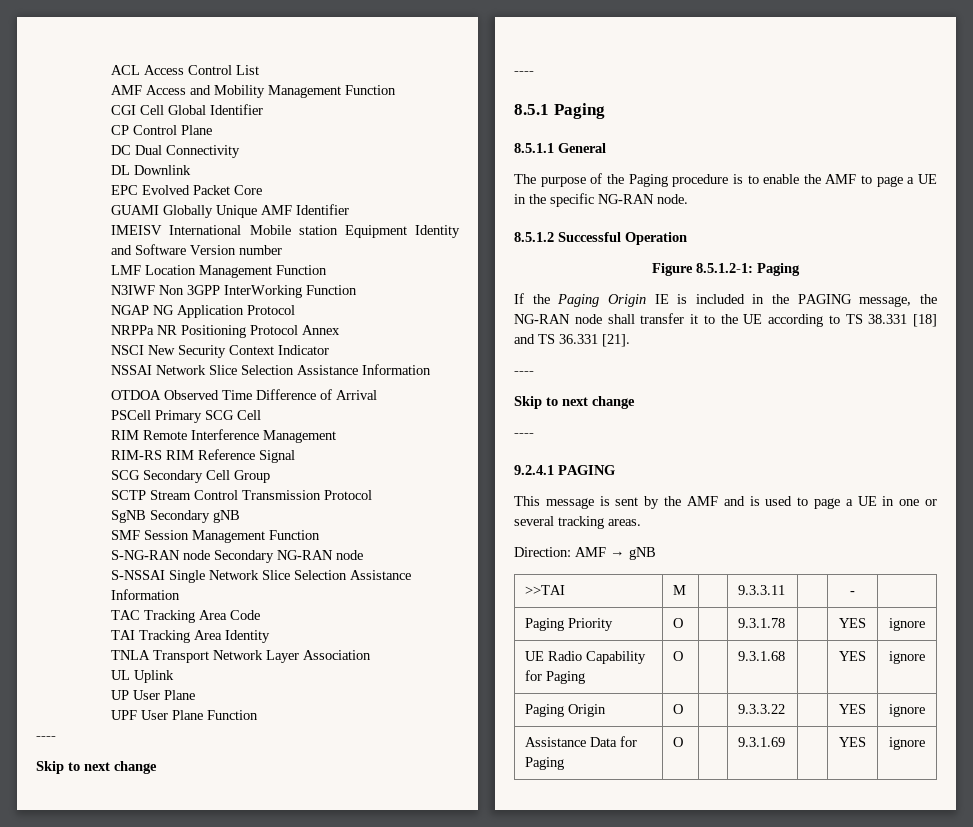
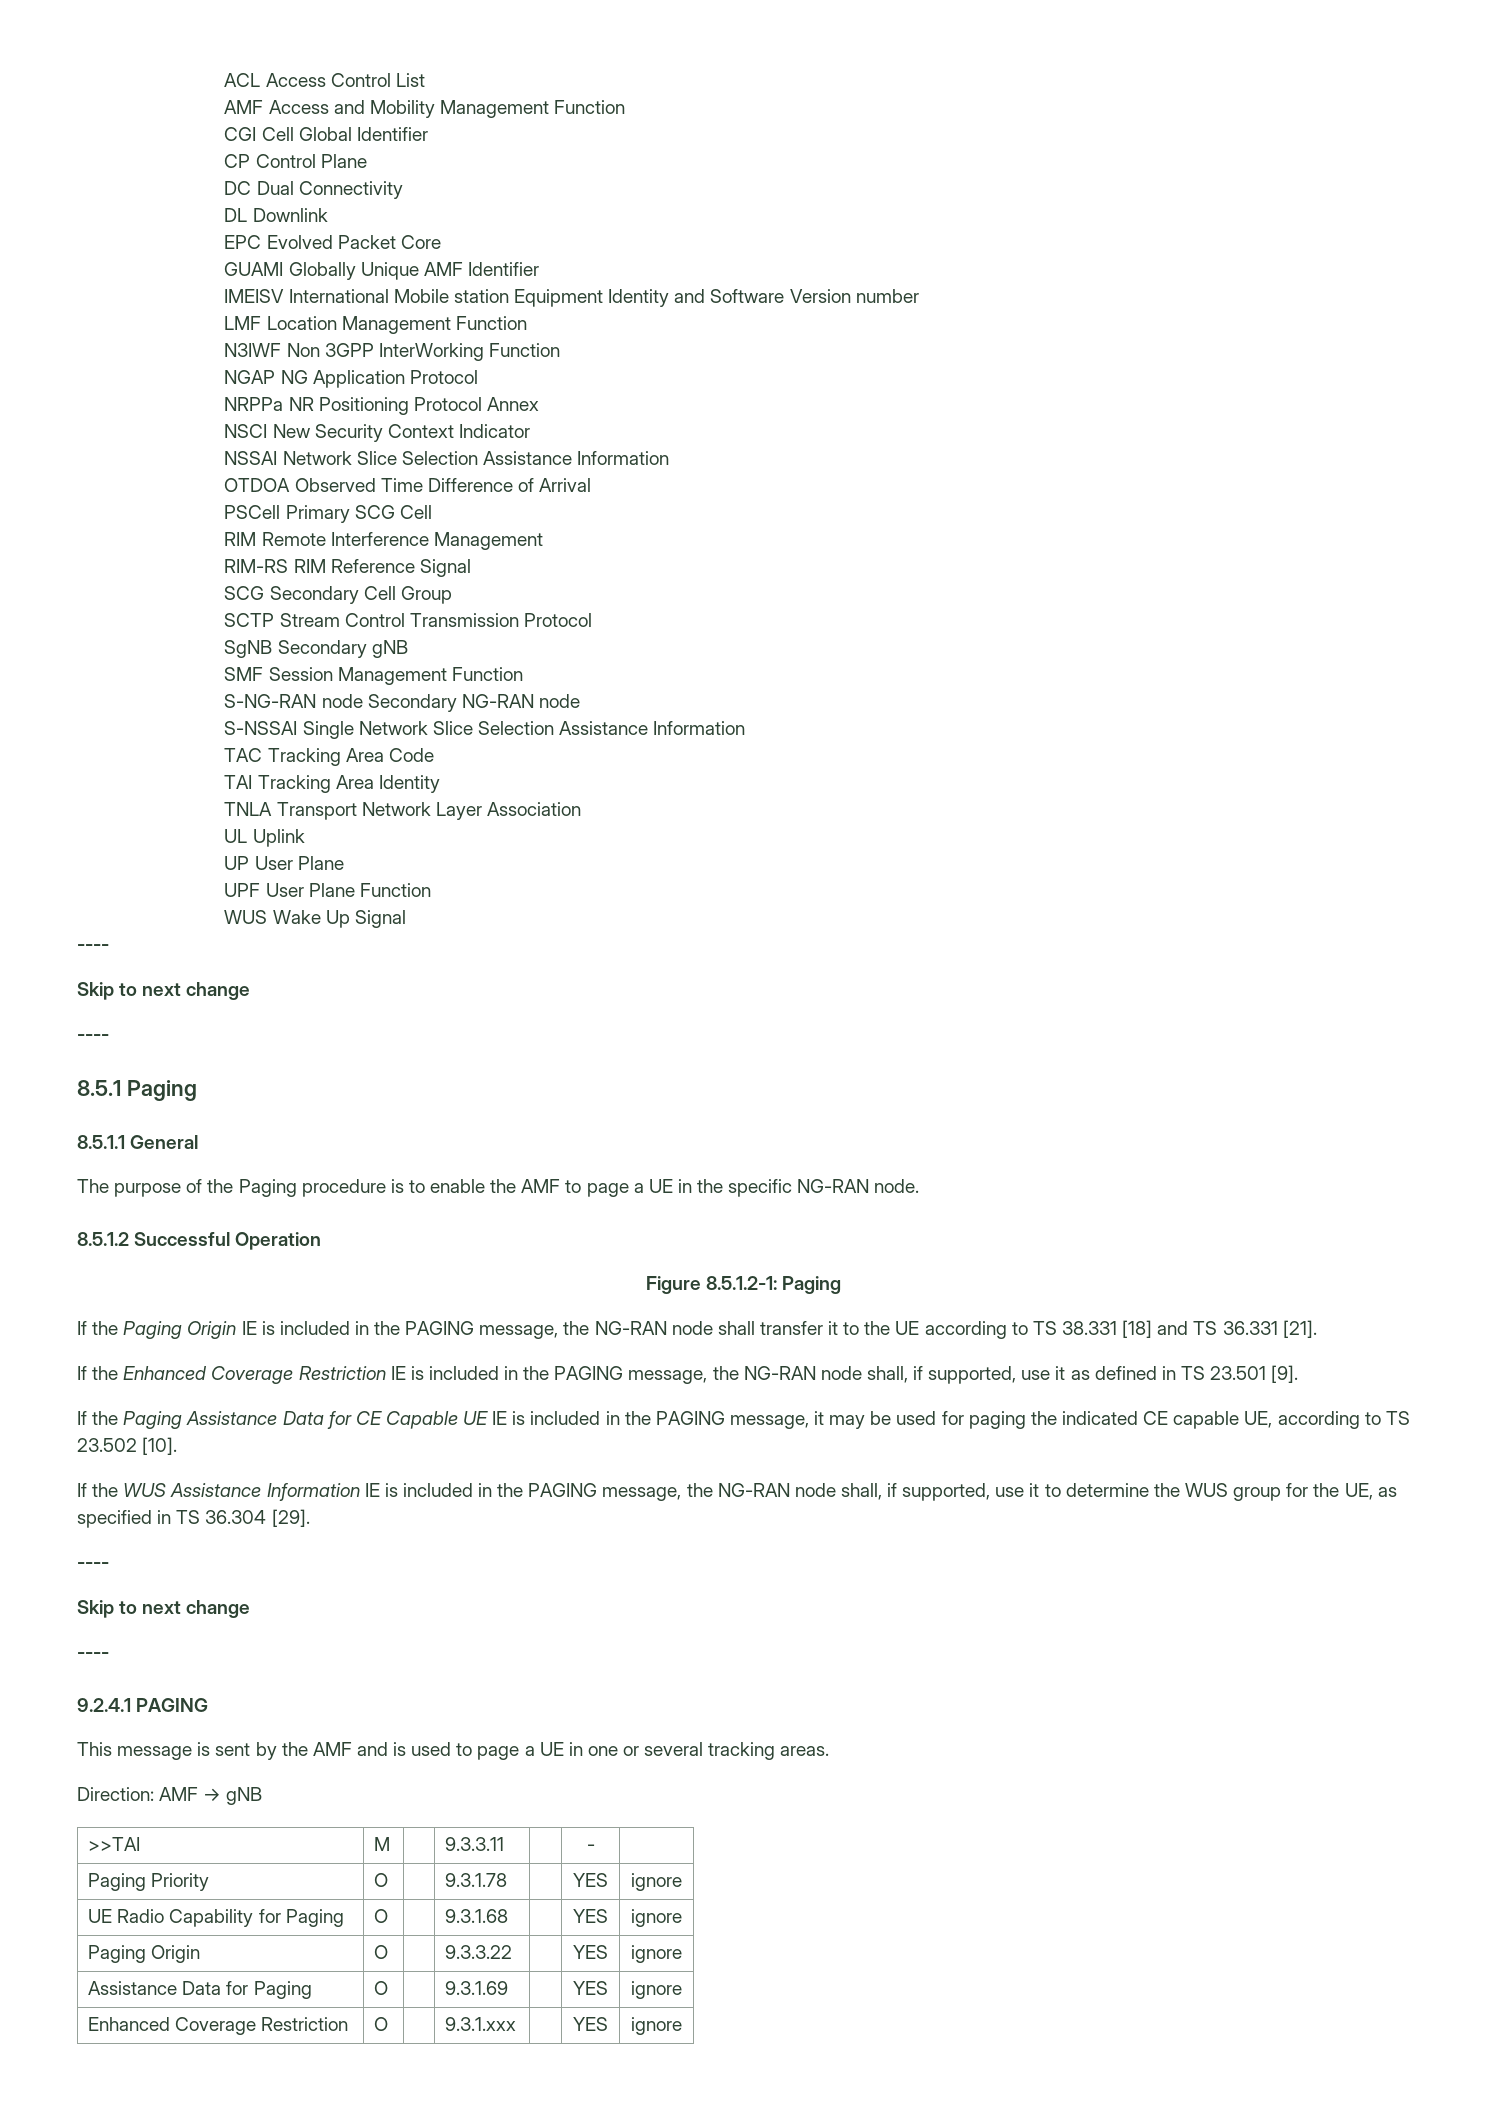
(259, 715) none -> [224,910,406,928] // WUS Wake Up Signal
(630, 340) none -> [77,1365,1299,1384] [77,1411,1410,1429] [77,1437,178,1455] [77,1483,1397,1501] [77,1509,310,1528] // If the Enhanced Coverage Restriction IE is included in the PAGING message, the NG-RAN node shall, if supported, use it as defined in TS 23.501 [9]. // If the Paging Assistance Data for CE Capable UE IE is included in the PAGING message, it may be used for paging the indicated CE capable UE, according to TS 23.502 [10]. // If the WUS Assistance Information IE is included in the PAGING message, the NG-RAN node shall, if supported, use it to determine the WUS group for the UE, as specified in TS 36.304 [29].
(925, 743) none -> [88,2017,349,2035] [374,2017,389,2031] [445,2017,517,2031] [573,2017,608,2031] [631,2017,682,2035] // Enhanced Coverage Restriction | O | | 9.3.1.xxx | | YES | ignore

